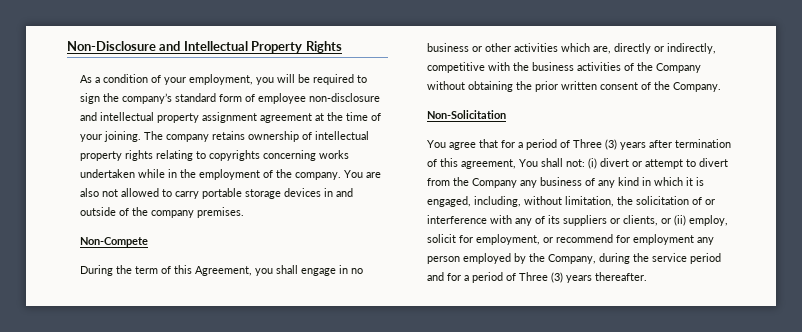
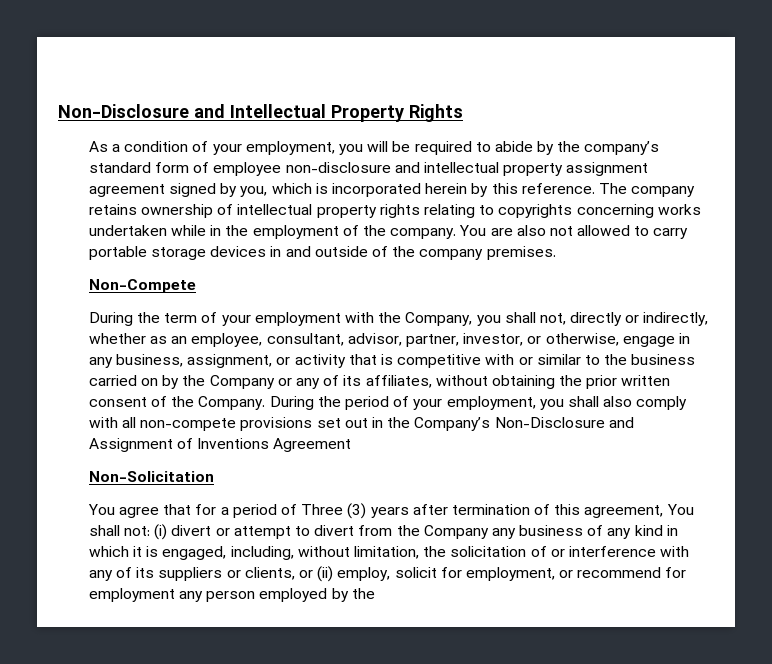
[79,93,100,104] sign -> [494,141,555,155] abide by
[314,112,381,121] [79,131,141,142] at the time of your joining. -> [169,183,595,197] signed by you, which is incorporated herein by this reference.
[173,265,363,276] [426,43,716,54] [426,62,701,73] this Agreement, you shall engage in no business or other activities which are, directly or indirectly, competitive with the business activities of the Company -> [221,312,709,326] [88,333,690,347] [88,354,696,368] [88,375,432,389] your employment with the Company, you shall not, directly or indirectly, whether as an employee, consultant, advisor, partner, investor, or otherwise, engage in any business, assignment, or activity that is competitive with or similar to the business carried on by the Company or any of its affiliates,
(721, 87) none -> [269,396,688,410] [88,417,634,431] [88,438,352,452] During the period of your employment, you shall also comply with all non-compete provisions set out in the Company’s Non-Disclosure and Assignment of Inventions Agreement
[547,253,721,264] [426,272,647,283] Company, during the service period and for a period of Three (3) years thereafter. -> (375, 593) none

